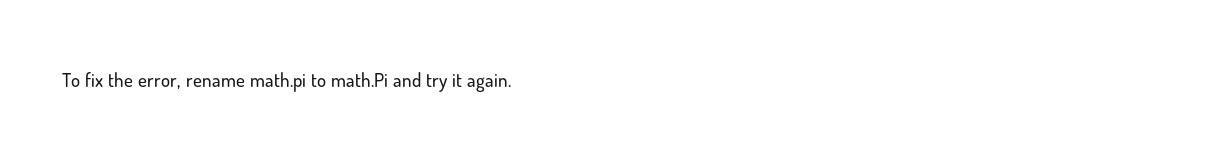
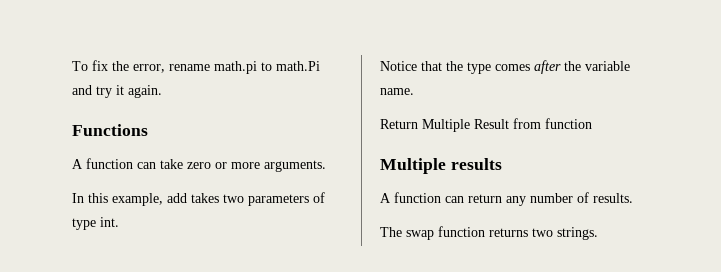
(512, 83) none -> [72,124,148,136] [72,158,326,172] [72,192,325,206] [72,217,119,230] [380,60,630,74] [380,88,414,95] [380,118,592,132] [380,158,502,174] [380,192,633,206] [380,226,598,240] // Functions // A function can take zero or more arguments. // In this example, add takes two parameters of type int. // Notice that the type comes after the variable name. // Return Multiple Result from function // Multiple results // A function can return any number of results. // The swap function returns two strings.

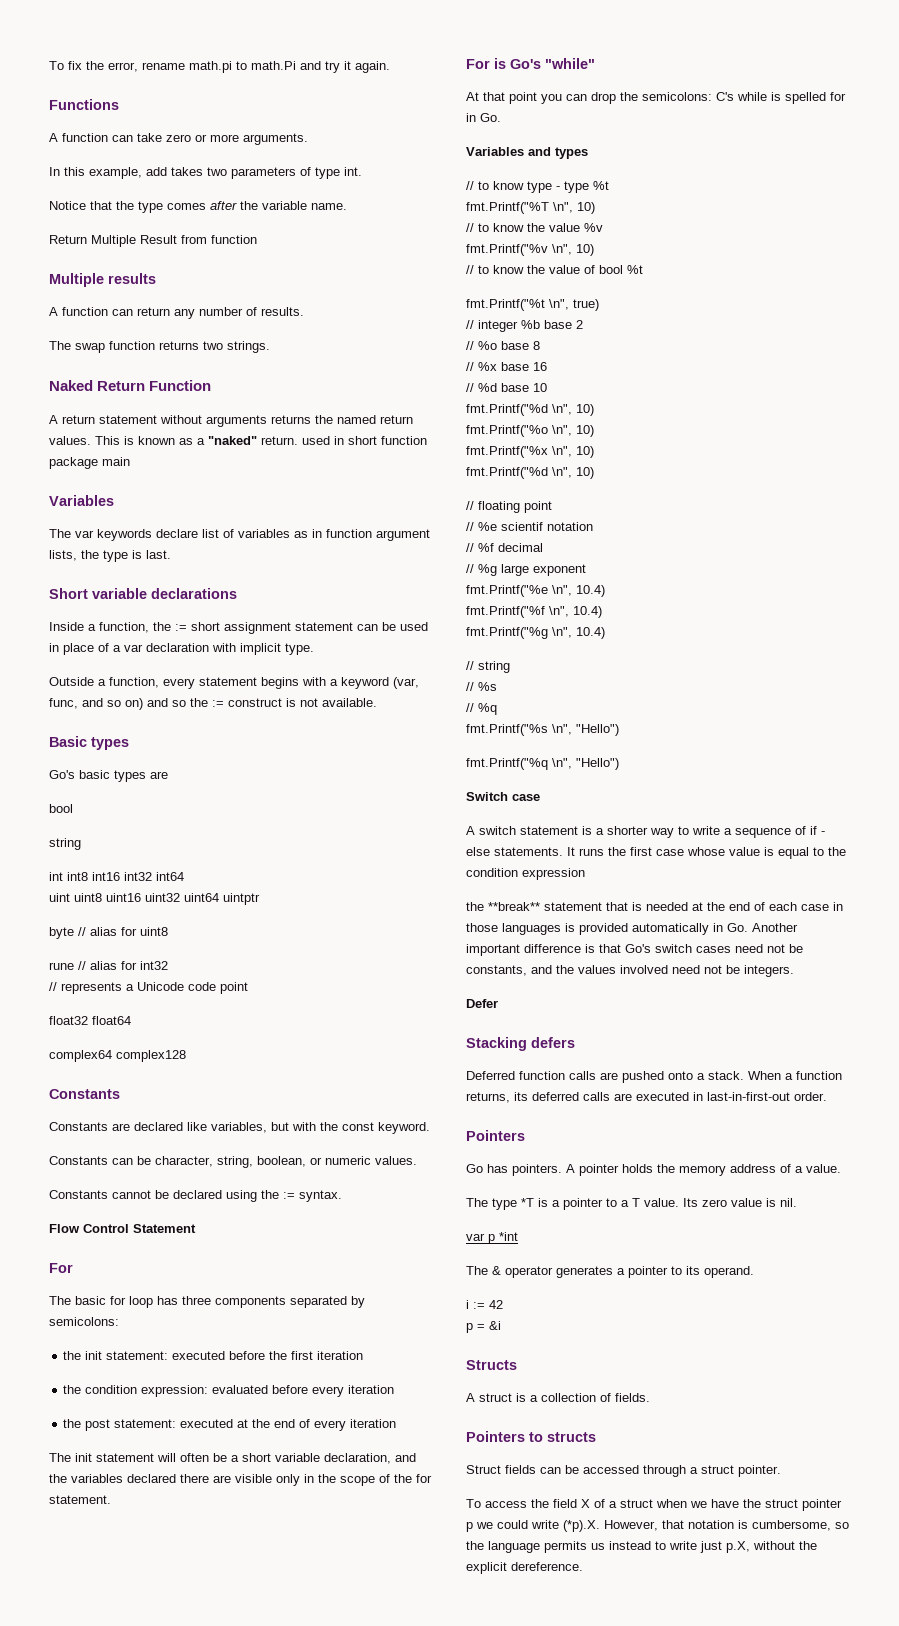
(598, 233) none -> [49,380,212,391] [49,415,413,427] [49,436,427,445] [49,457,130,469] [49,495,114,506] [49,529,430,541] [49,550,171,562] [49,588,237,599] [49,622,428,634] [49,643,314,655] [49,677,419,689] [49,698,377,710] [49,736,129,750] [49,770,168,782] [49,804,73,813] [49,838,81,850] [49,872,184,881] [49,893,260,905] [49,927,168,939] [49,961,168,970] [49,982,248,994] [49,1016,131,1025] [49,1050,186,1062] [49,1089,120,1099] [49,1122,430,1134] [49,1156,417,1168] [49,1190,342,1202] [49,1224,196,1233] [49,1263,73,1273] [49,1296,365,1308] [49,1317,119,1326] [63,1351,364,1360] [63,1385,395,1397] [63,1419,397,1431] [49,1453,416,1464] [49,1474,432,1486] [49,1495,111,1504] [466,58,595,69] [466,92,846,104] [466,113,501,122] [466,147,588,159] [466,181,609,193] [466,202,595,214] [466,223,603,232] [466,244,594,256] [466,265,643,274] [466,299,599,311] [466,320,583,332] [466,341,540,350] [466,362,547,371] [466,383,547,392] [466,404,594,416] [466,425,594,437] [466,446,594,458] [466,467,594,479] [466,501,552,513] [466,522,593,531] [466,543,543,552] [466,564,586,576] [466,585,605,597] [466,606,602,618] [466,627,605,639] [466,661,510,673] [466,682,497,691] [466,703,497,715] [466,724,619,736] [466,758,619,770] [466,792,540,801] [466,826,825,838] [466,847,846,859] [466,868,585,880] [466,902,843,911] [466,923,798,935] [466,944,803,956] [466,965,794,977] [466,999,498,1008] [466,1037,575,1051] [466,1071,842,1083] [466,1092,827,1103] [466,1130,525,1141] [466,1164,841,1176] [466,1198,797,1210] [466,1232,518,1244] [466,1266,754,1278] [466,1300,503,1309] [466,1321,501,1333] [466,1360,517,1370] [466,1393,650,1402] [466,1431,596,1442] [466,1465,781,1477] [466,1499,842,1511] [466,1520,849,1532] [466,1541,817,1553] [466,1562,583,1574] // Naked Return Function // A return statement without arguments returns the named return values. This is known as a "naked" return. used in short function package main // Variables // The var keywords declare list of variables as in function argument lists, the type is last. // Short variable declarations // Inside a function, the := short assignment statement can be used in place of a var declaration with implicit type. // Outside a function, every statement begins with a keyword (var, func, and so on) and so the := construct is not available. // Basic types // Go's basic types are // bool // string // int int8 int16 int32 int64 // uint uint8 uint16 uint32 uint64 uintptr // byte // alias for uint8 // rune // alias for int32 // // represents a Unicode code point // float32 float64 // complex64 complex128 // Constants // Constants are declared like variables, but with the const keyword. // Constants can be character, string, boolean, or numeric values. // Constants cannot be declared using the := syntax. // Flow Control Statement // For // The basic for loop has three components separated by semicolons: // the init statement: executed before the first iteration // the condition expression: evaluated before every iteration // the post statement: executed at the end of every iteration // The init statement will often be a short variable declaration, and the variables declared there are visible only in the scope of the for statement. // For is Go's "while" // At that point you can drop the semicolons: C's while is spelled for in Go. // Variables and types // // to know type - type %t // fmt.Printf("%T \n", 10) // // to know the value %v // fmt.Printf("%v \n", 10) // // to know the value of bool %t // fmt.Printf("%t \n", true) // // integer %b base 2 // // %o base 8 // // %x base 16 // // %d base 10 // fmt.Printf("%d \n", 10) // fmt.Printf("%o \n", 10) // fmt.Printf("%x \n", 10) // fmt.Printf("%d \n", 10) // // floating point // // %e scientif notation // // %f decimal // // %g large exponent // fmt.Printf("%e \n", 10.4) // fmt.Printf("%f \n", 10.4) // fmt.Printf("%g \n", 10.4) // // string // // %s // // %q // fmt.Printf("%s \n", "Hello") // fmt.Printf("%q \n", "Hello") // Switch case // A switch statement is a shorter way to write a sequence of if - else statements. It runs the first case whose value is equal to the condition expression // the **break** statement that is needed at the end of each case in those languages is provided automatically in Go. Another important difference is that Go's switch cases need not be constants, and the values involved need not be integers. // Defer // Stacking defers // Deferred function calls are pushed onto a stack. When a function returns, its deferred calls are executed in last-in-first-out order. // Pointers // Go has pointers. A pointer holds the memory address of a value. // The type *T is a pointer to a T value. Its zero value is nil. // var p *int // The & operator generates a pointer to its operand. // i := 42 // p = &i // Structs // A struct is a collection of fields. // Pointers to structs // Struct fields can be accessed through a struct pointer. // To access the field X of a struct when we have the struct pointer p we could write (*p).X. However, that notation is cumbersome, so the language permits us instead to write just p.X, without the explicit dereference.

